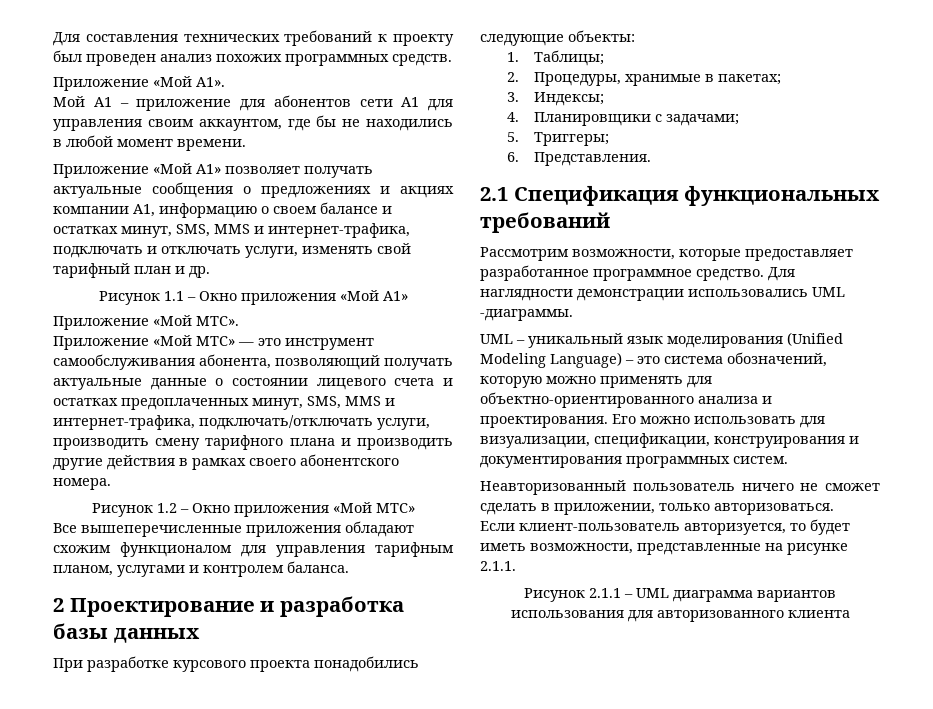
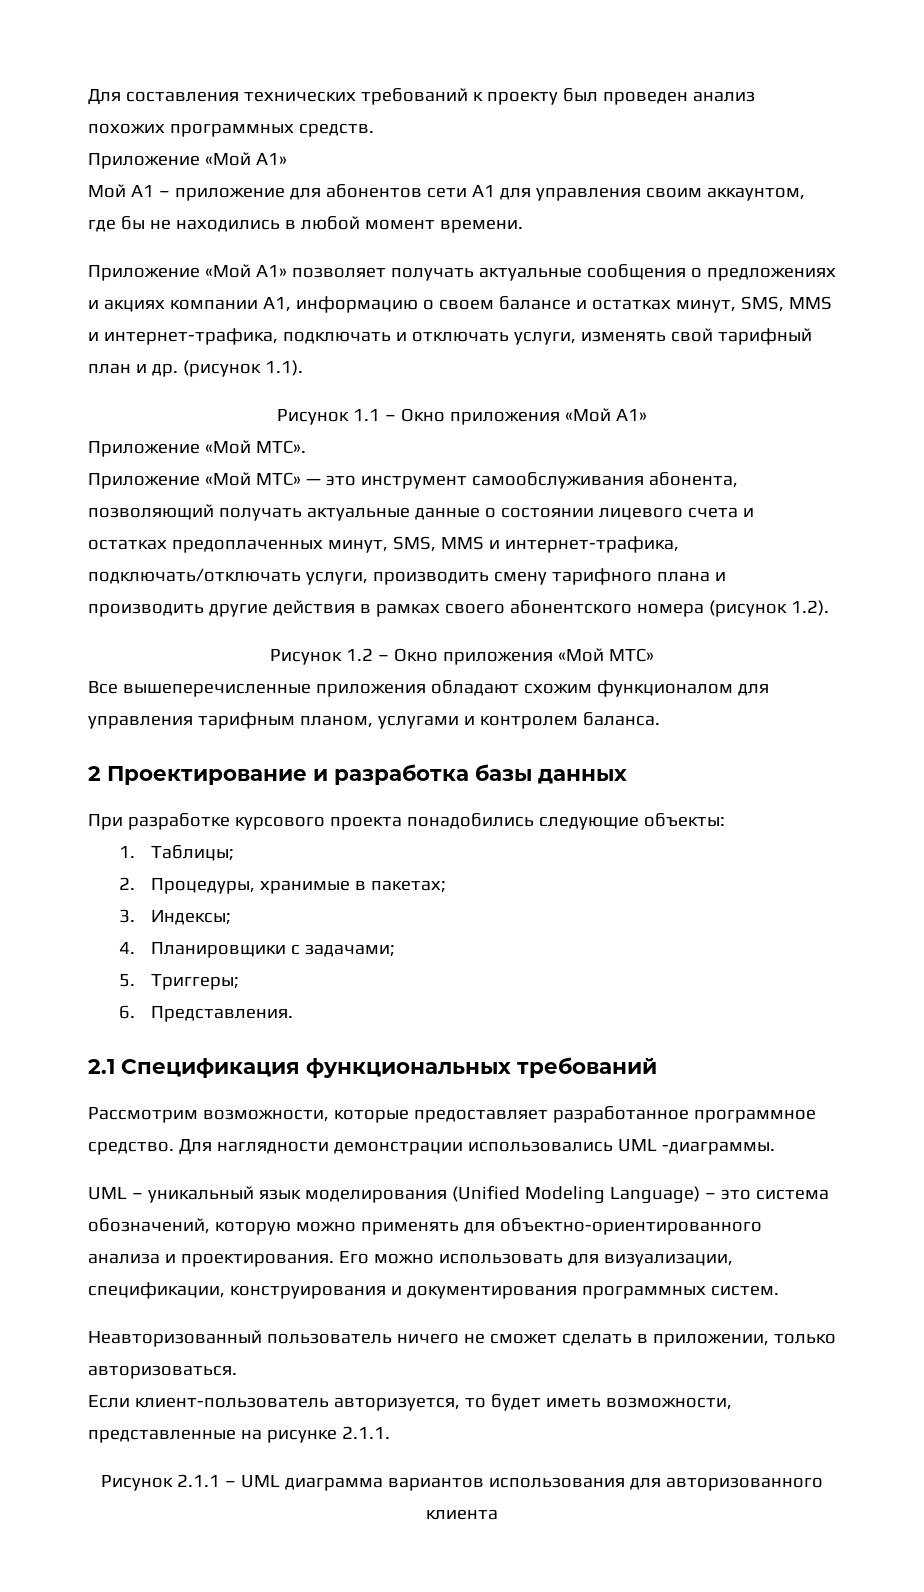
[196,77,225,87] A1». -> [255,153,287,165] A1»
(210, 272) none -> [182,360,303,377] (рисунок 1.1).
[53,478,111,490] номера. -> [636,600,829,617] номера (рисунок 1.2).

